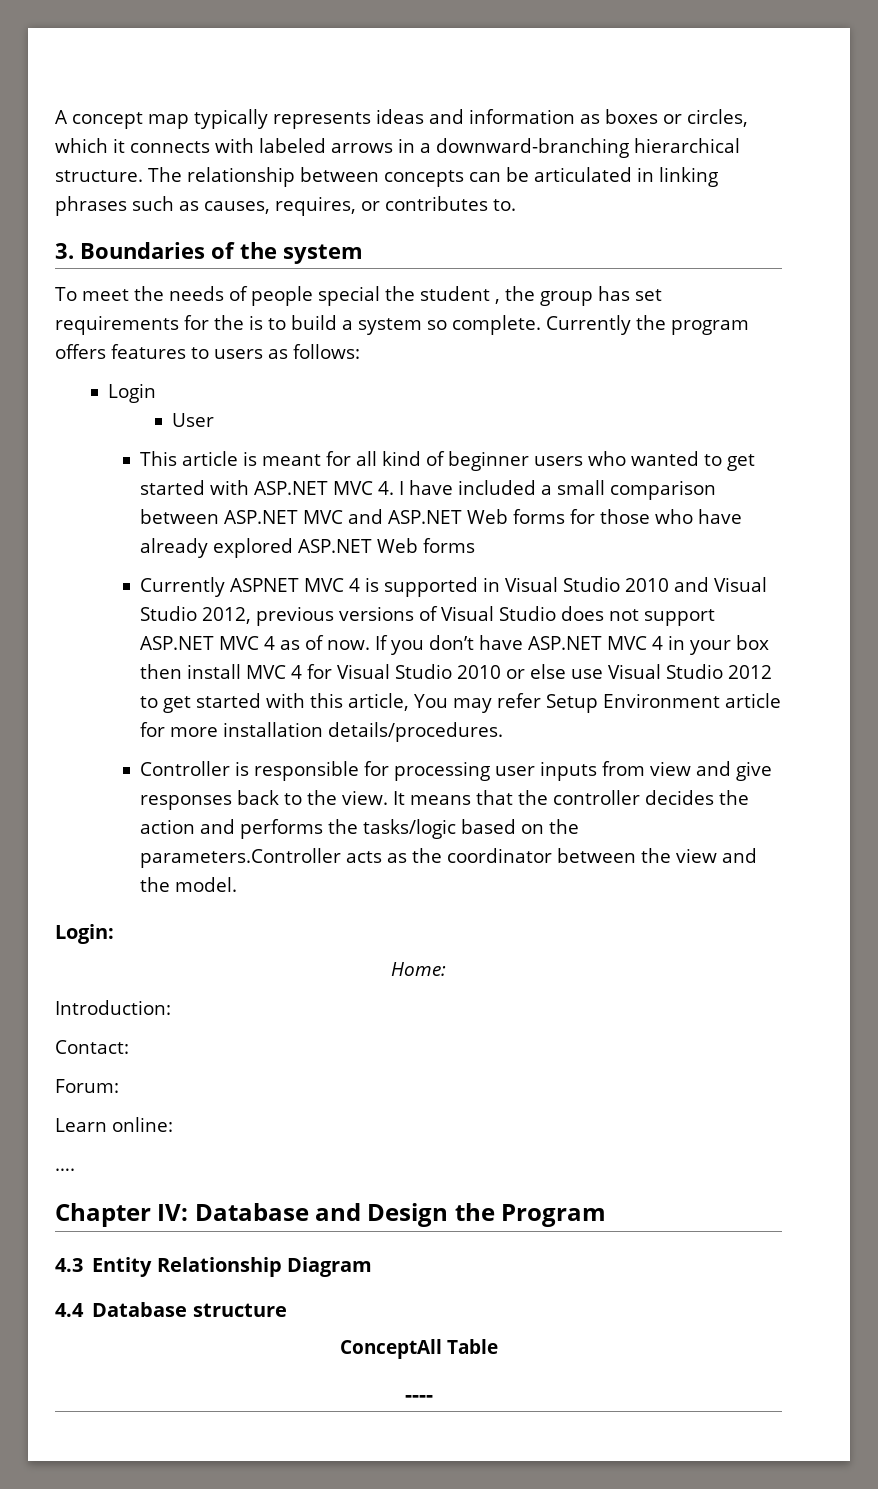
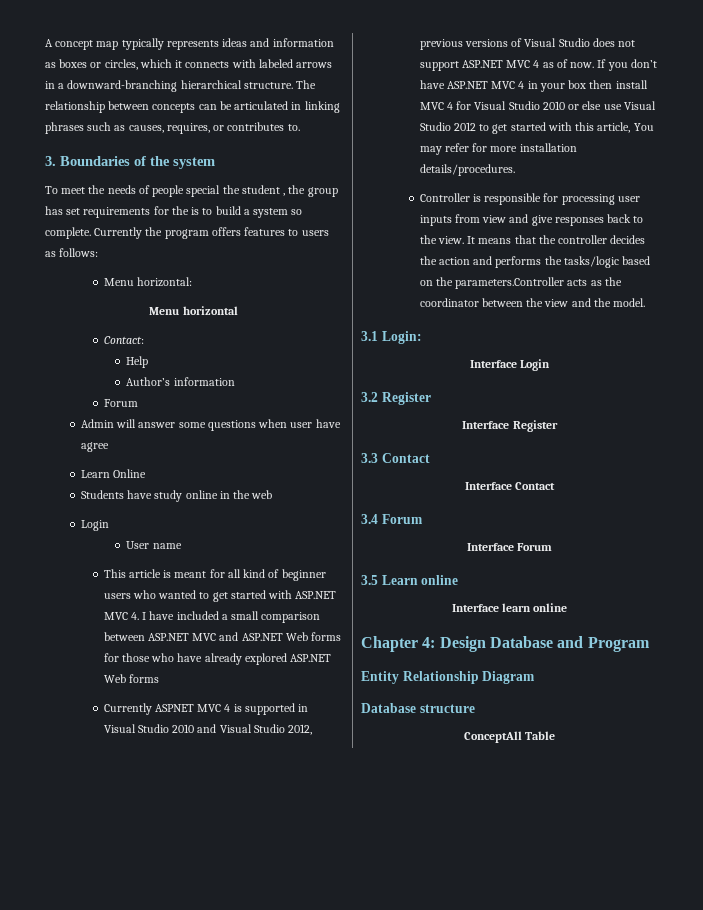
(360, 351) none -> [103,277,192,287] [149,306,238,315] [103,336,144,344] [126,356,149,368] [126,377,235,386] [103,399,138,407] [80,419,341,431] [80,442,109,452] [80,469,147,478] [80,490,273,502] // Menu horizontal: // Menu horizontal // Contact: // Help // Author’s information // Forum // Admin will answer some questions when user have agree // Learn Online // Students have study online in the web
(214, 420) none -> [152,543,182,549] name
[545,693,781,713] Setup Environment article -> (469, 147) none
(237, 884) none -> [361,331,378,341] 3.1
[391,962,446,976] [55,1000,171,1015] [55,1040,129,1054] [55,1079,119,1093] [55,1117,173,1132] [55,1168,75,1171] [55,1203,495,1227] Home: // Introduction: // Contact: // Forum: // Learn online: // …. // Chapter IV: Database and Design the -> [469,359,551,371] [361,392,431,405] [462,420,558,432] [361,453,430,463] [464,482,556,490] [361,514,423,524] [466,543,553,551] [361,575,459,585] [451,603,568,612] [361,636,584,652] Interface Login // 3.2 Register // Interface Register // 3.3 Contact // Interface Contact // 3.4 Forum // Interface Forum // 3.5 Learn online // Interface learn online // Chapter 4: Design Database and
[55,1258,83,1272] 4.3 -> (650, 644) none
[55,1303,84,1317] 4.4 -> (536, 677) none
[404,1395,433,1402] // ---- -> (556, 735) none

